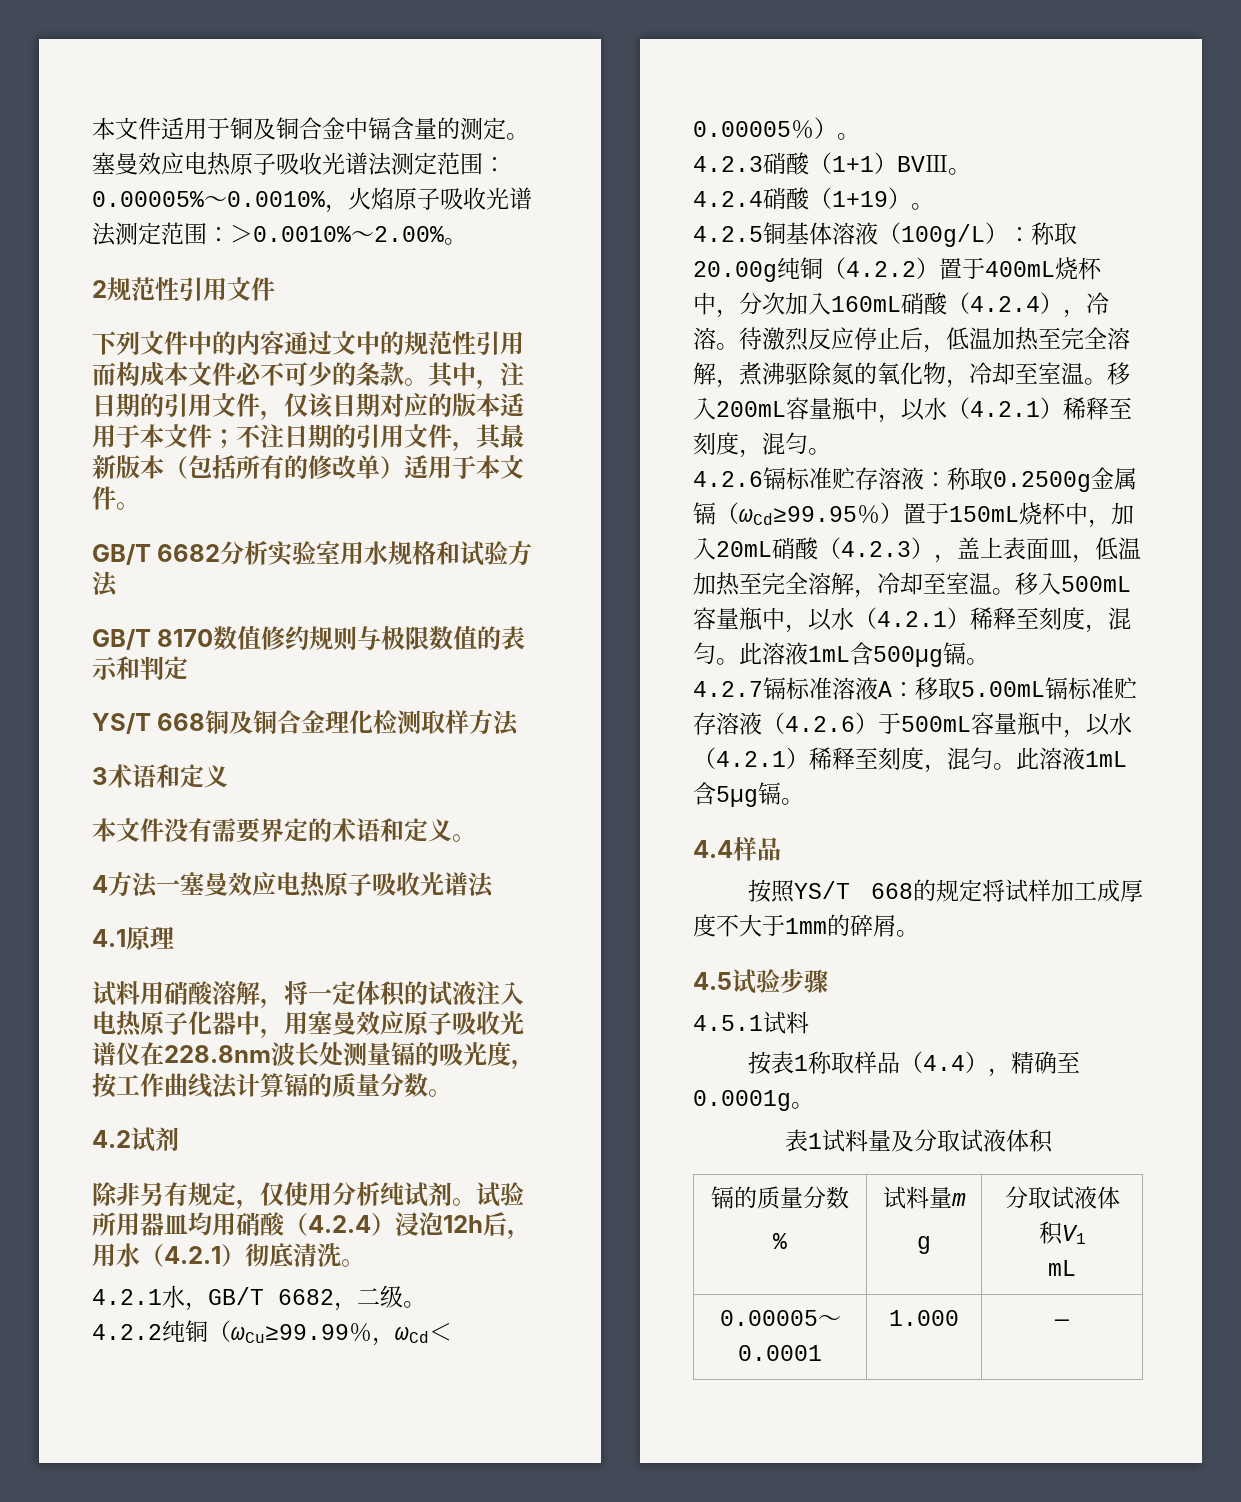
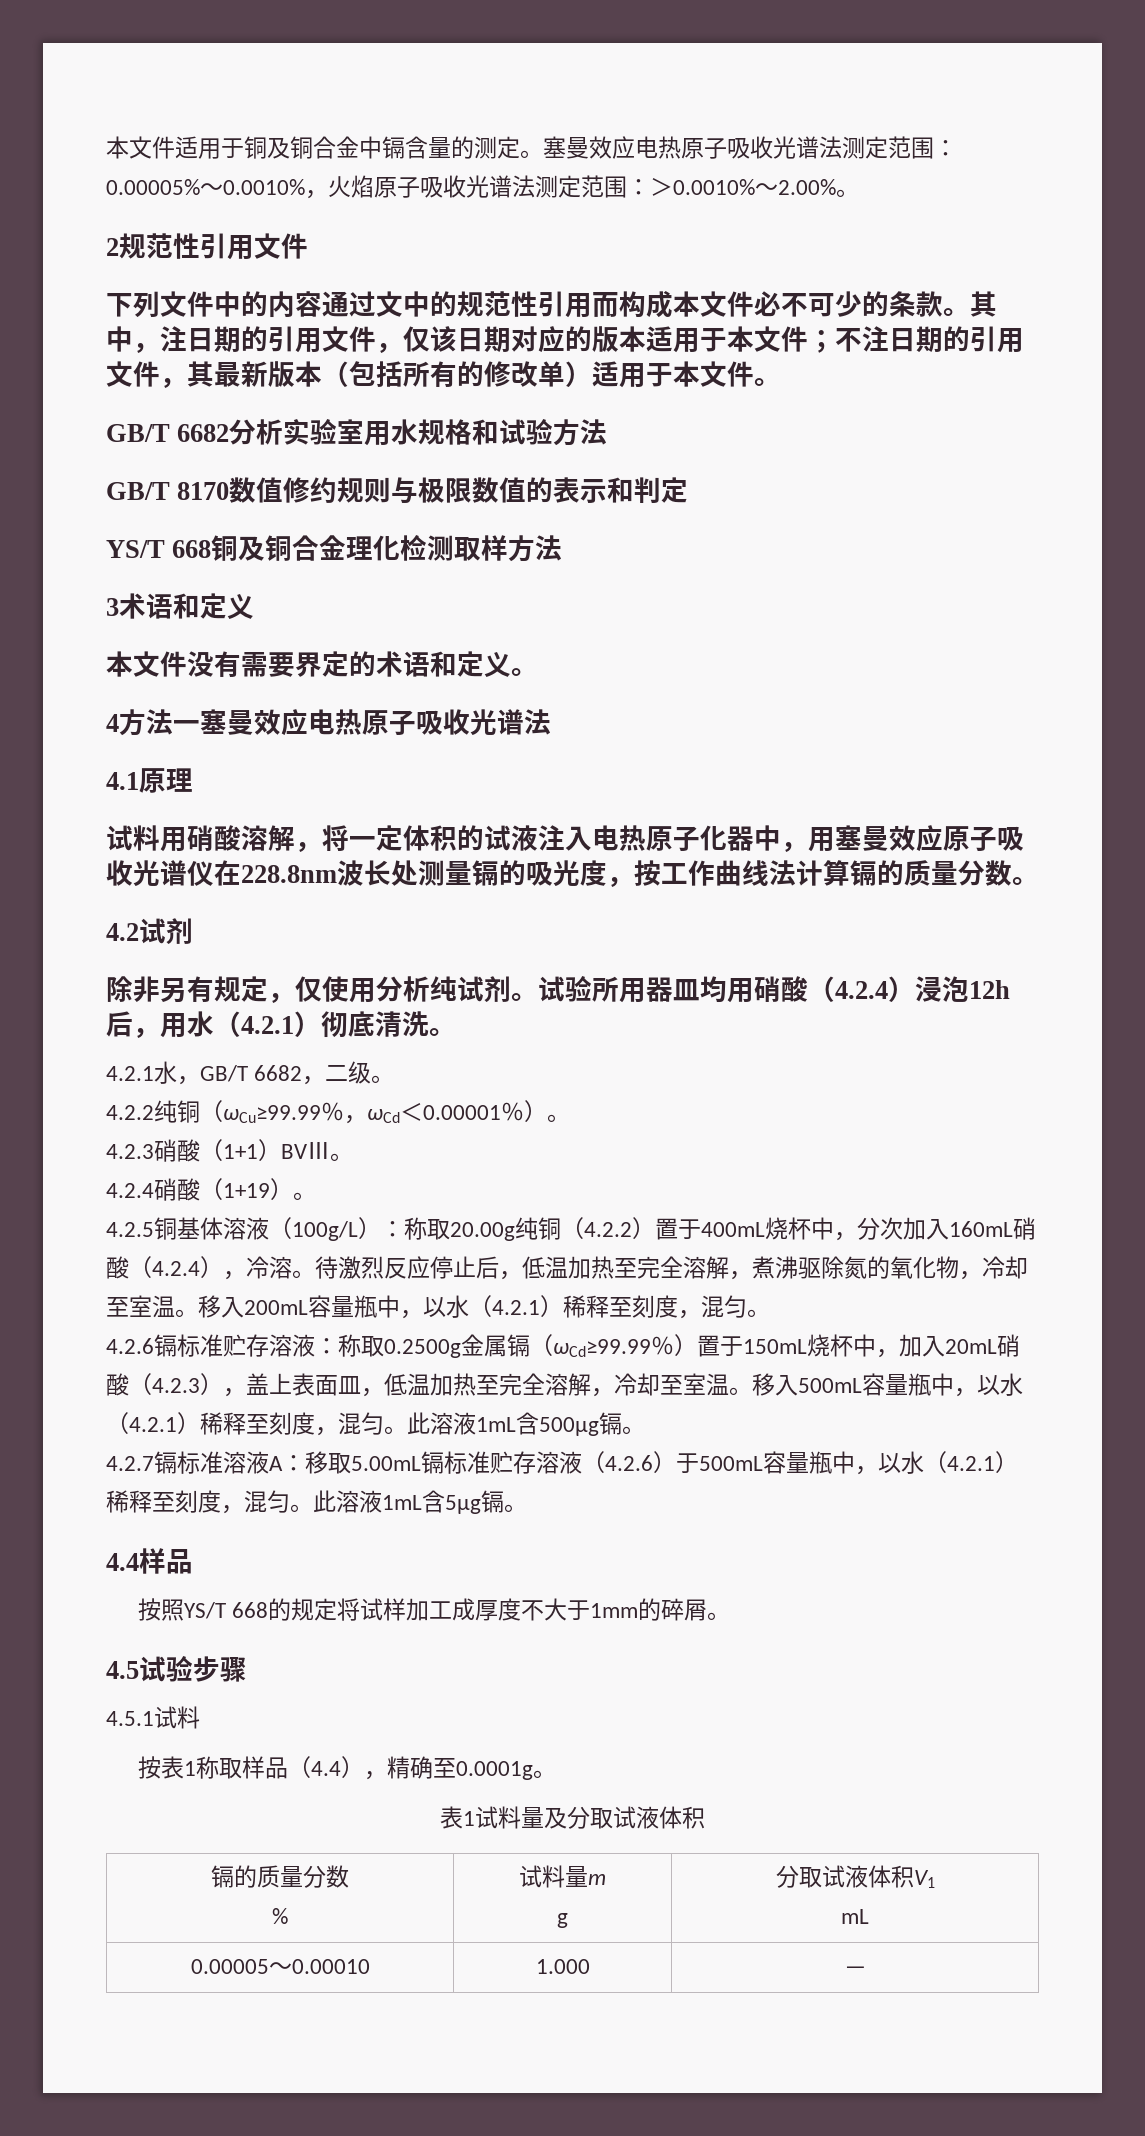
[693,121,791,137] 0.00005 -> [423,1105,501,1120] 0.00001
[739,506,857,525] ωCd≥99.95 -> [553,1339,651,1357] ωCd≥99.99
[738,1345,822,1361] 0.0001 -> [291,1959,370,1974] 0.00010

